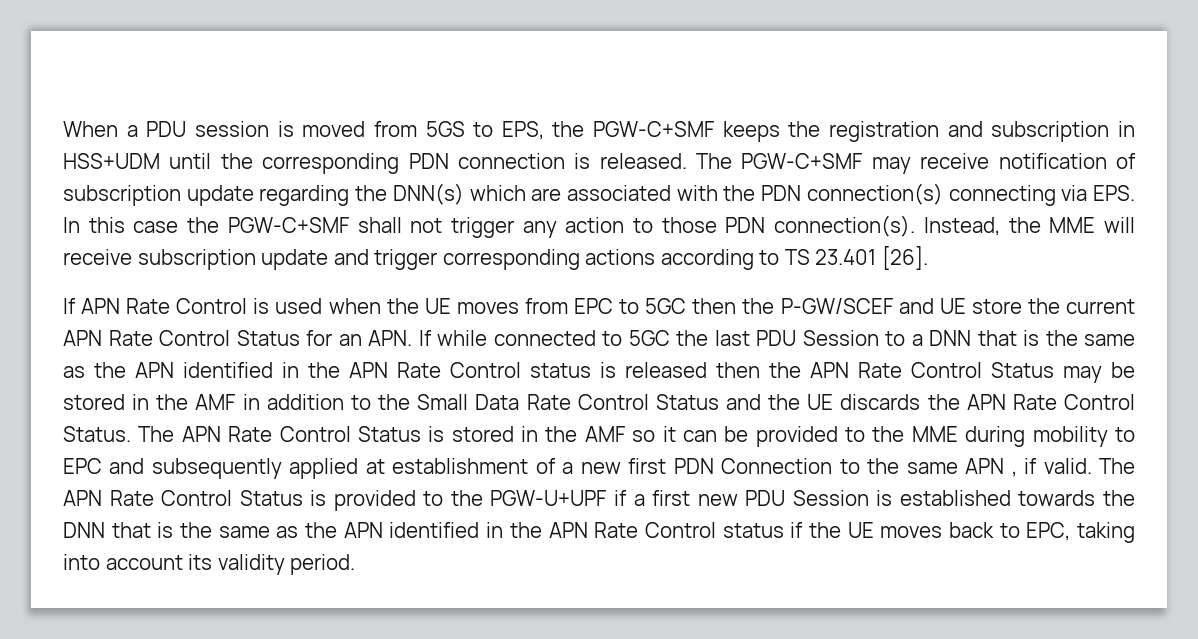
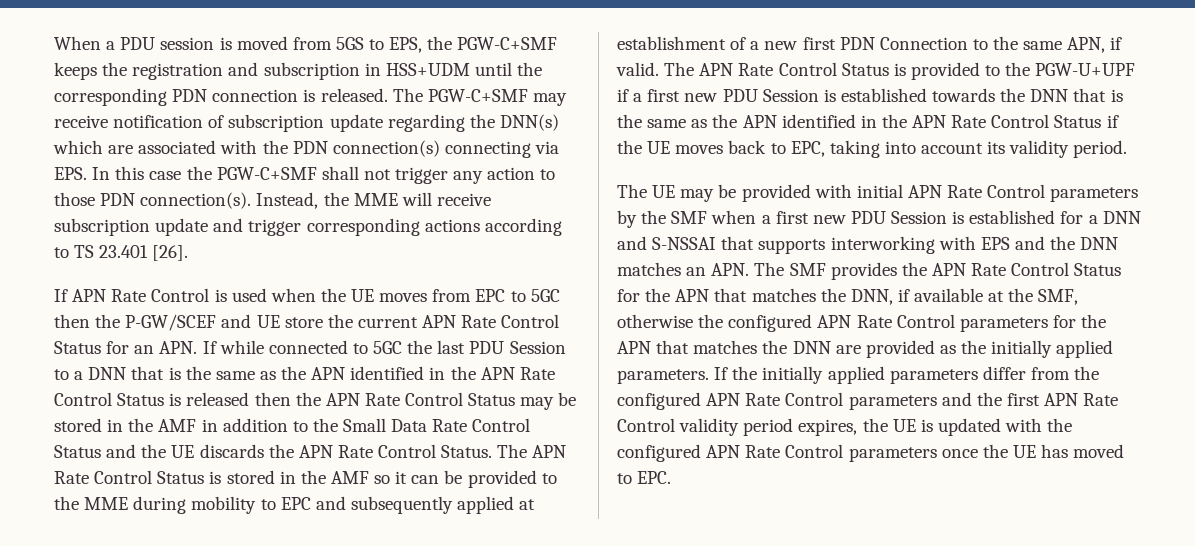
[530,363,591,378] status -> [117,393,165,406] Status
[965,458,1017,477] APN , -> [1067,37,1106,53] APN,
[722,523,784,538] status -> [1054,115,1102,128] Status
(356, 564) none -> [617,184,1139,202] [617,210,1141,228] [617,236,1119,254] [617,262,1122,280] [617,288,1079,305] [617,314,1107,332] [617,340,1114,358] [617,366,1100,384] [617,392,1119,410] [617,418,1073,436] [617,444,1125,462] [617,471,672,484] // The UE may be provided with initial APN Rate Control parameters by the SMF when a first new PDU Session is established for a DNN and S-NSSAI that supports interworking with EPS and the DNN matches an APN. The SMF provides the APN Rate Control Status for the APN that matches the DNN, if available at the SMF, otherwise the configured APN Rate Control parameters for the APN that matches the DNN are provided as the initially applied parameters. If the initially applied parameters differ from the configured APN Rate Control parameters and the first APN Rate Control validity period expires, the UE is updated with the configured APN Rate Control parameters once the UE has moved to EPC.

